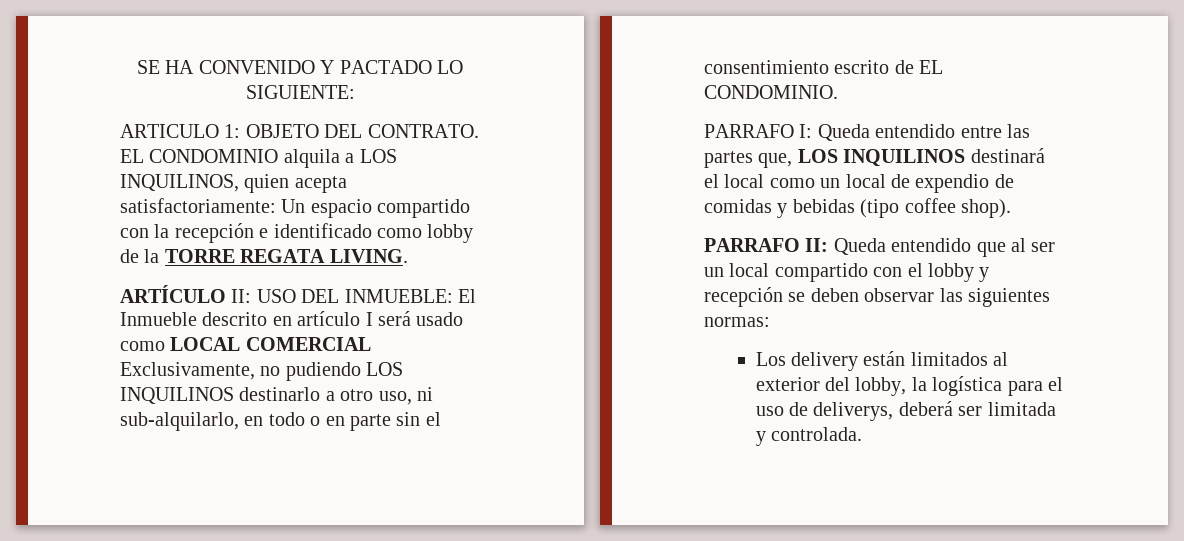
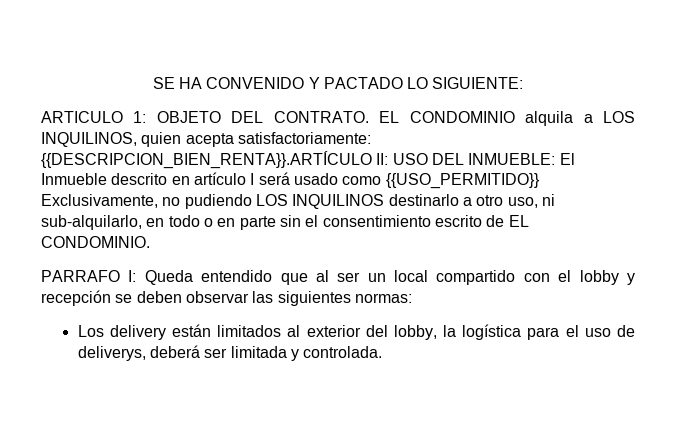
[281,199,471,218] [120,223,474,243] [120,249,408,263] [120,285,226,303] Un espacio compartido con la recepción e identificado como lobby de la TORRE REGATA LIVING. // ARTÍCULO -> [41,151,372,169] {{DESCRIPCION_BIEN_RENTA}}.ARTÍCULO
[170,337,371,351] LOCAL COMERCIAL -> [385,173,540,189] {{USO_PERMITIDO}}
[960,124,1030,138] [704,148,1045,168] [704,174,1014,193] [704,198,1011,218] [704,238,972,255] entre las partes que, LOS INQUILINOS destinará el local como un local de expendio de comidas y bebidas (tipo coffee shop). // PARRAFO II: Queda entendido -> (273, 276) none

